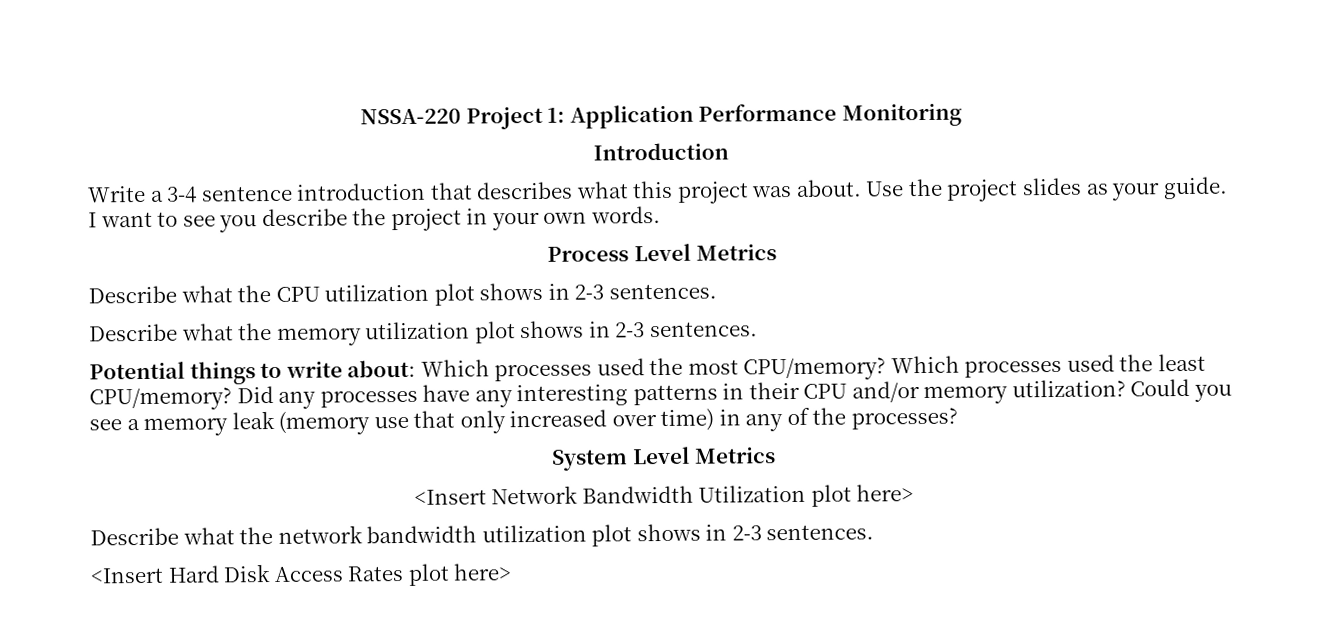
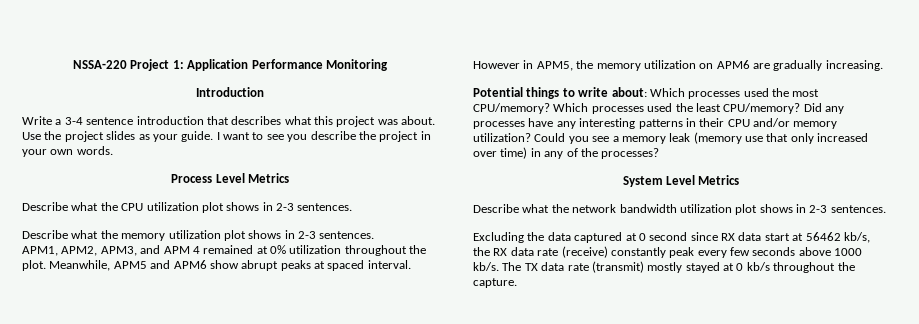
(758, 329) none -> [22,245,427,256] [22,260,411,271] [473,60,883,71] // APM1, APM2, APM3, and APM 4 remained at 0% utilization throughout the plot. Meanwhile, APM5 and APM6 show abrupt peaks at spaced interval. However in APM5, the memory utilization on APM6 are gradually increasing.
[413,484,915,507] // <Insert Network Bandwidth Utilization plot here> -> (740, 180) none
[90,563,513,586] <Insert Hard Disk Access Rates plot here> -> [473,232,870,243] [473,246,863,258] [473,261,855,273] [473,278,517,288] Excluding the data captured at 0 second since RX data start at 56462 kb/s, the RX data rate (receive) constantly peak every few seconds above 1000 kb/s. The TX data rate (transmit) mostly stayed at 0 kb/s throughout the capture.

